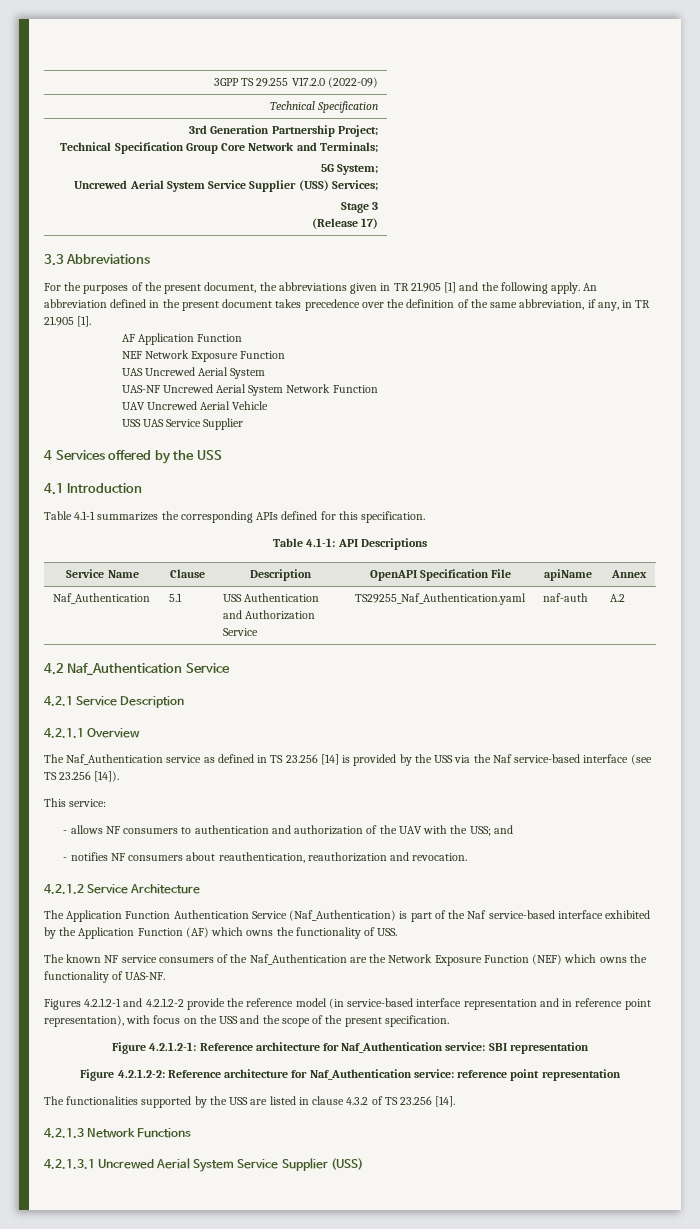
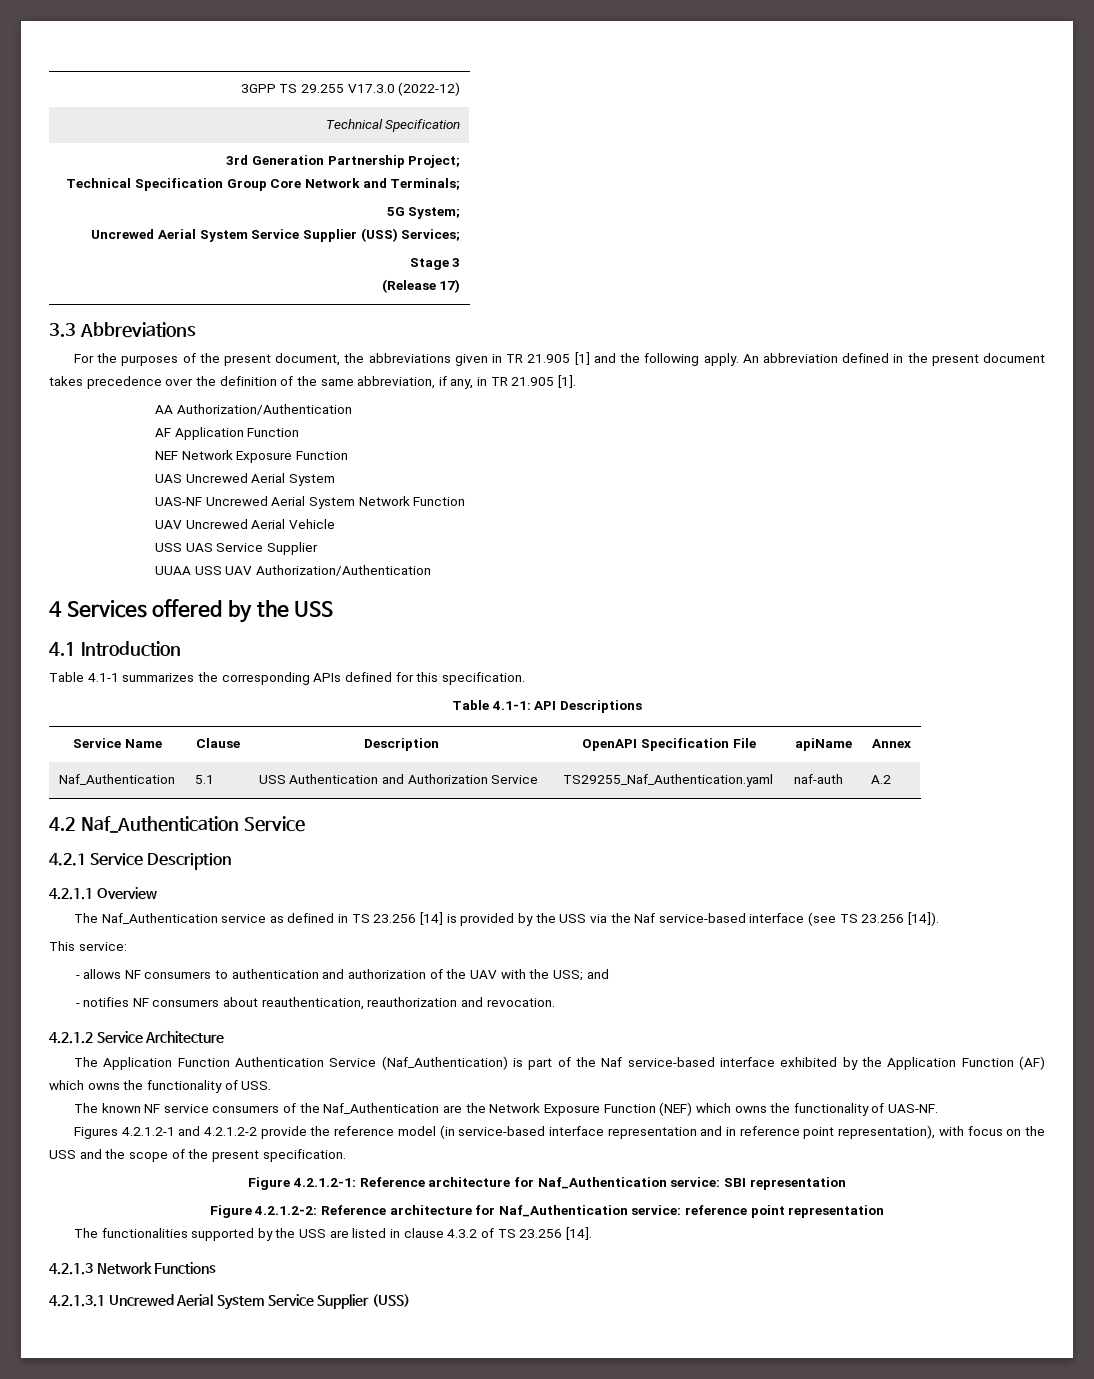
[291,77,378,88] V17.2.0 (2022-09) -> [347,82,461,96] V17.3.0 (2022-12)
(92, 321) none -> [155,404,352,415] // AA Authorization/Authentication
(244, 424) none -> [155,565,431,576] // UUAA USS UAV Authorization/Authentication

